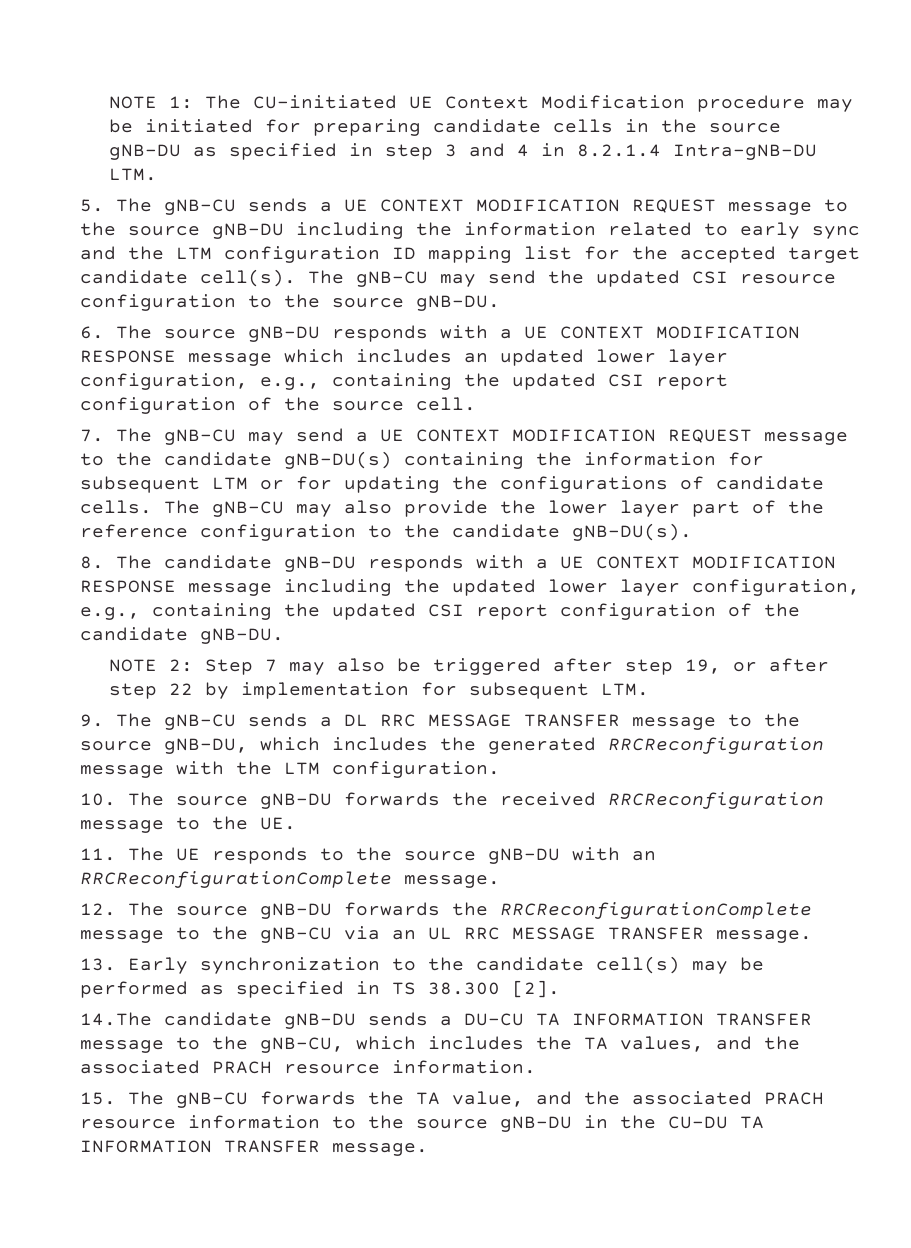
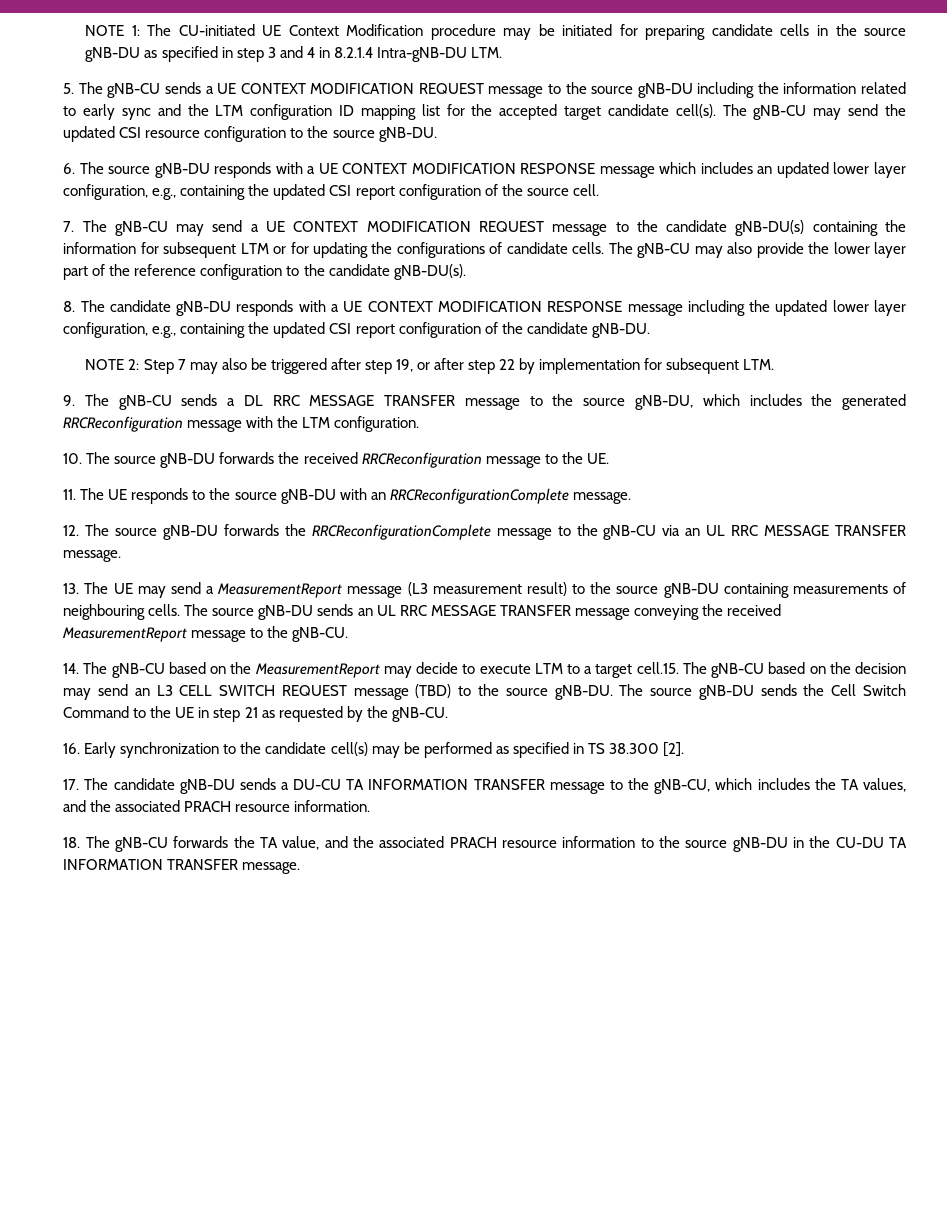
(116, 964) none -> [84,582,906,598] [63,604,781,620] [62,626,349,642] [63,662,906,678] [63,684,907,700] [63,706,448,722] [63,743,81,754] The UE may send a MeasurementReport message (L3 measurement result) to the source gNB-DU containing measurements of neighbouring cells. The source gNB-DU sends an UL RRC MESSAGE TRANSFER message conveying the received MeasurementReport message to the gNB-CU. // 14. The gNB-CU based on the MeasurementReport may decide to execute LTM to a target cell.15. The gNB-CU based on the decision may send an L3 CELL SWITCH REQUEST message (TBD) to the source gNB-DU. The source gNB-DU sends the Cell Switch Command to the UE in step 21 as requested by the gNB-CU. // 16.
[79,1012,152,1026] 14.The -> [63,778,109,790] 17. The
[79,1092,116,1105] 15. -> [63,837,81,848] 18.

